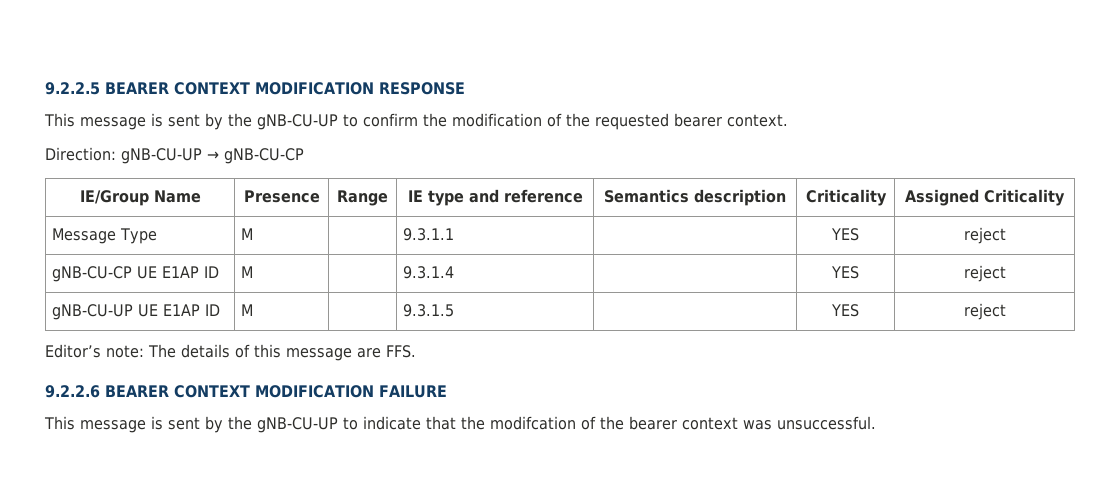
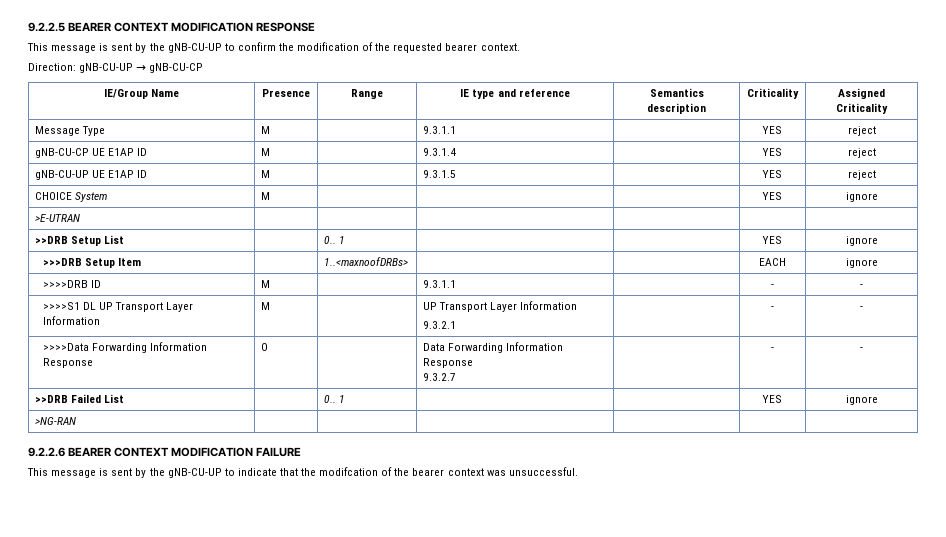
[45,344,416,361] // Editor’s note: The details of this message are FFS. -> [35,192,108,202] [261,192,271,200] [762,192,782,200] [845,192,878,202] [35,214,81,222] [35,235,125,246] [324,236,346,244] [762,236,782,244] [845,236,878,246] [43,258,142,268] [324,257,409,266] [759,258,786,266] [845,258,878,268] [43,280,102,288] [261,280,271,288] [423,280,457,288] [771,284,774,288] [860,284,863,288] [43,302,194,312] [43,316,101,325] [261,302,271,310] [423,301,578,312] [423,321,457,329] [771,306,774,310] [860,306,863,310] [43,342,208,353] [43,358,94,368] [261,343,269,351] [423,342,564,353] [423,358,474,368] [423,373,457,381] [771,347,774,351] [860,347,863,351] [35,394,125,403] [324,395,346,403] [762,395,782,403] [845,395,878,405] [35,417,77,425] // CHOICE System | M | | | | YES | ignore // >E-UTRAN | | | | | | // >>DRB Setup List | | 0.. 1 | | | YES | ignore // >>>DRB Setup Item | | 1..<maxnoofDRBs> | | | EACH | ignore // >>>>DRB ID | M | | 9.3.1.1 | | - | - // >>>>S1 DL UP Transport Layer Information | M | | UP Transport Layer Information // 9.3.2.1 | | - | - // >>>>Data Forwarding Information Response | O | | Data Forwarding Information Response // 9.3.2.7 | | - | - // >>DRB Failed List | | 0.. 1 | | | YES | ignore // >NG-RAN | | | | | |

